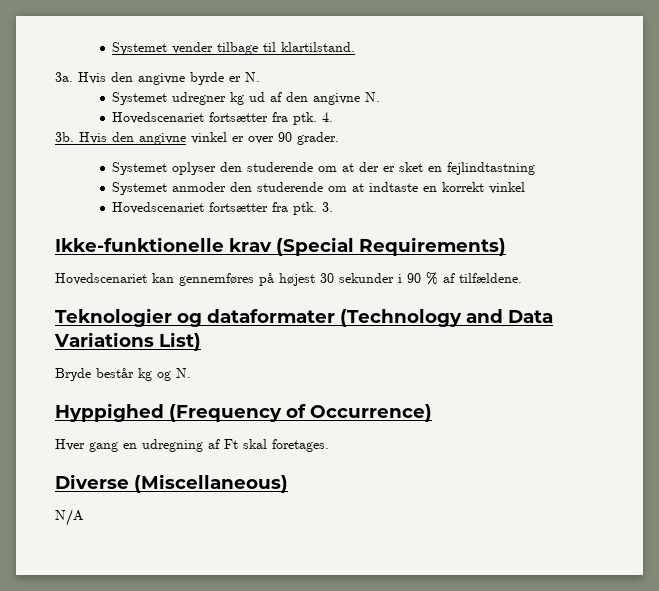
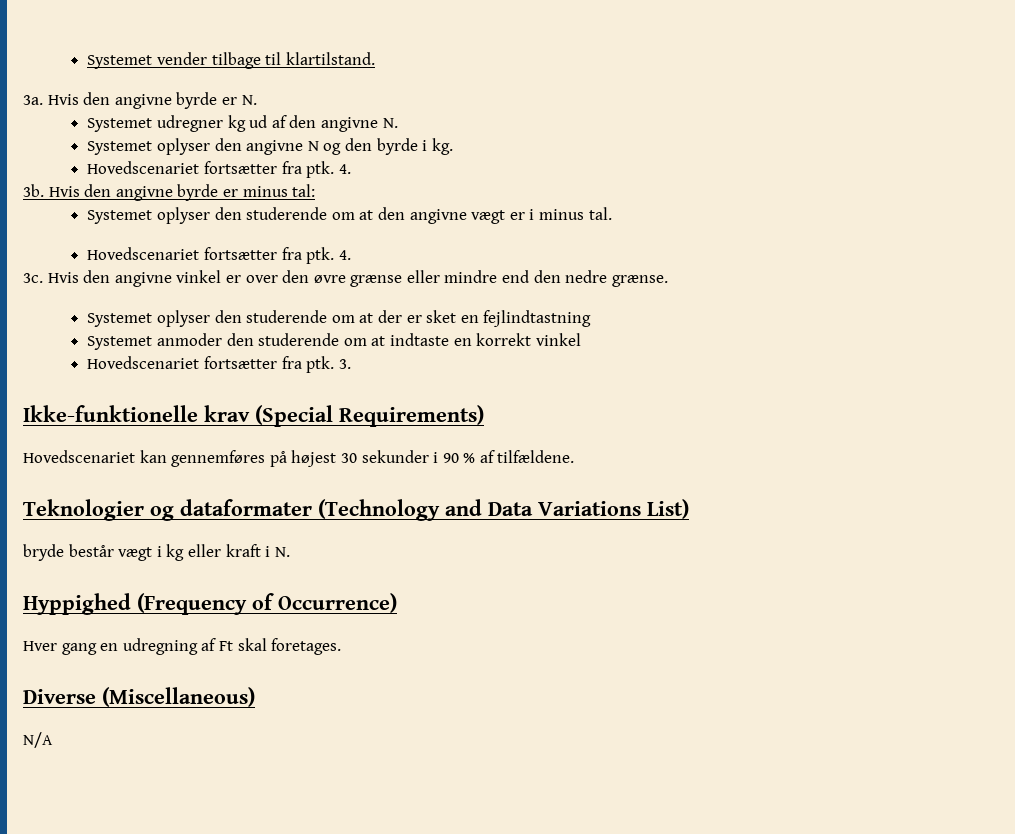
(381, 97) none -> [87,138,453,155] // Systemet oplyser den angivne N og den byrde i kg.
[191,132,339,145] vinkel er over 90 grader. -> [177,184,316,201] [87,207,612,224] [87,247,351,264] [23,270,668,287] byrde er minus tal: // Systemet oplyser den studerende om at den angivne vægt er i minus tal. // Hovedscenariet fortsætter fra ptk. 4. // 3c. Hvis den angivne vinkel er over den øvre grænse eller mindre end den nedre grænse.
[55,368,171,381] Bryde består kg og -> [23,544,271,561] bryde består vægt i kg eller kraft i

